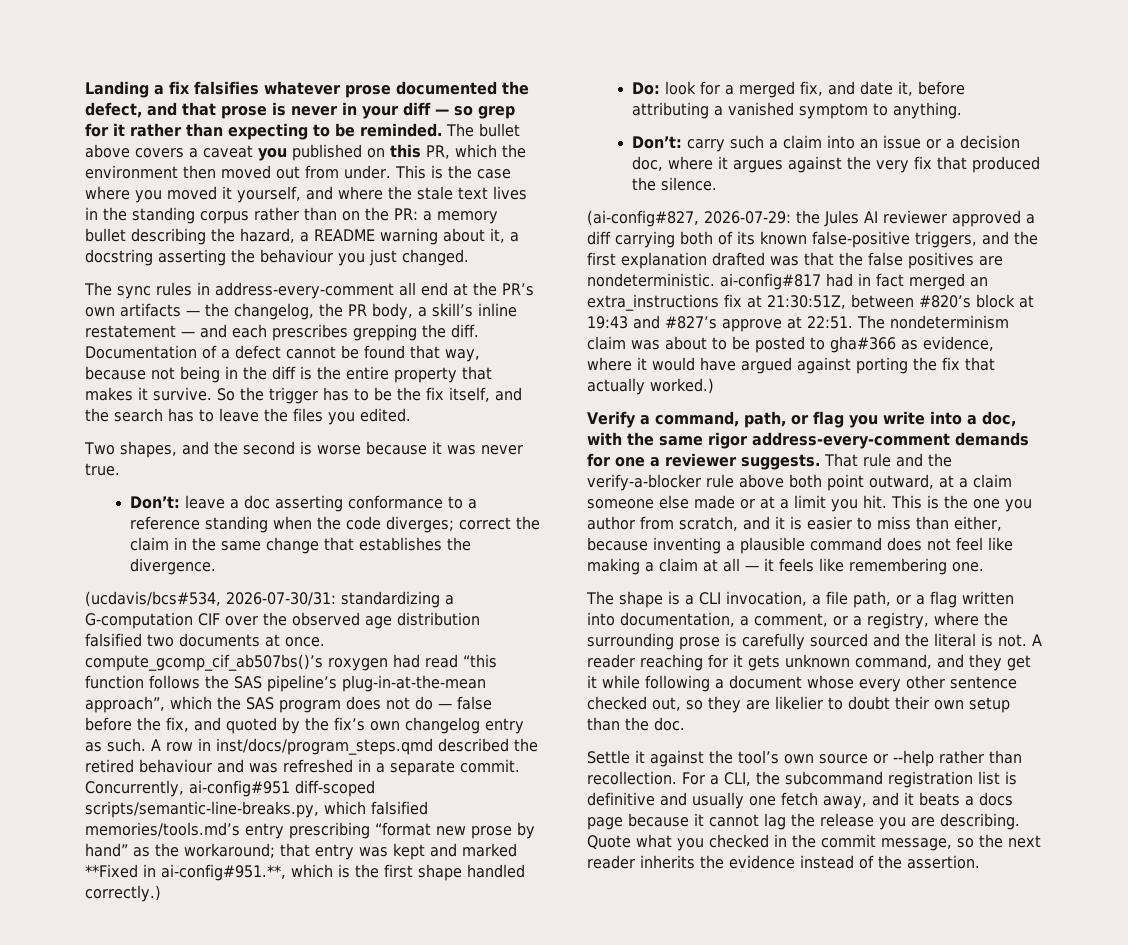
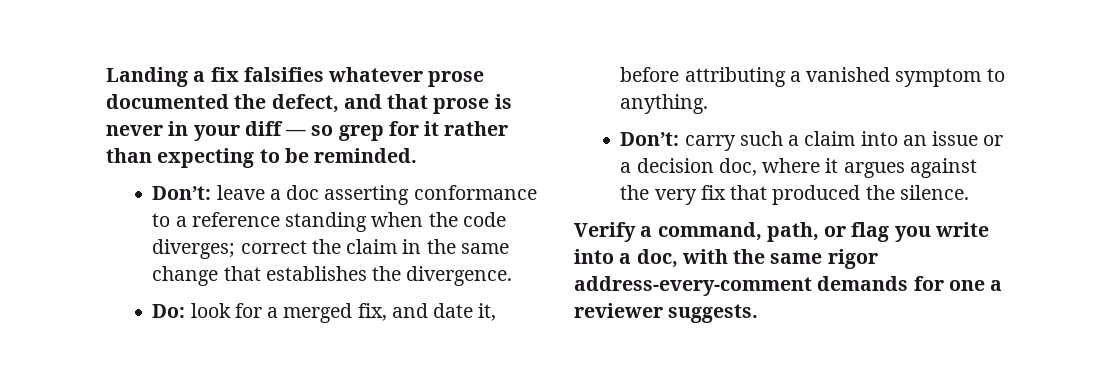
[446,123,520,137] [85,144,526,161] [85,165,511,179] [85,186,527,203] [85,207,498,224] [85,228,519,245] [85,249,469,266] [84,282,534,299] [85,303,517,320] [85,324,479,341] [85,345,480,362] [85,366,492,383] [85,387,522,404] [85,408,411,425] [84,441,523,458] [85,463,120,476] The bullet above covers a caveat you published on this PR, which the environment then moved out from under. This is the case where you moved it yourself, and where the stale text lives in the standing corpus rather than on the PR: a memory bullet describing the hazard, a README warning about it, a docstring asserting the behaviour you just changed. // The sync rules in address-every-comment all end at the PR’s own artifacts — the changelog, the PR body, a skill’s inline restatement — and each prescribes grepping the diff. Documentation of a defect cannot be found that way, because not being in the diff is the entire property that makes it survive. So the trigger has to be the fix itself, and the search has to leave the files you edited. // Two shapes, and the second is worse because it was never true. -> (418, 155) none
[85,591,454,608] [85,612,480,629] [85,633,325,647] [85,654,497,671] [85,675,486,692] [85,696,492,713] [85,717,524,734] [85,738,538,755] [85,759,520,776] [85,780,375,797] [85,801,428,818] [85,822,535,839] [85,843,517,860] [85,864,525,881] [85,885,161,902] // (ucdavis/bcs#534, 2026-07-30/31: standardizing a G-computation CIF over the observed age distribution falsified two documents at once. compute_gcomp_cif_ab507bs()’s roxygen had read “this function follows the SAS pipeline’s plug-in-at-the-mean approach”, which the SAS program does not do — false before the fix, and quoted by the fix’s own changelog entry as such. A row in inst/docs/program_steps.qmd described the retired behaviour and was refreshed in a separate commit. Concurrently, ai-config#951 diff-scoped scripts/semantic-line-breaks.py, which falsified memories/tools.md’s entry prescribing “format new prose by hand” as the workaround; that entry was kept and marked **Fixed in ai-config#951.**, which is the first shape handled correctly.) -> (513, 276) none
[587,210,1035,227] [587,231,1038,248] [587,252,1003,269] [587,273,988,290] [587,294,1034,311] [587,315,1009,332] [587,336,994,353] [587,357,995,374] [587,378,714,395] // (ai-config#827, 2026-07-29: the Jules AI reviewer approved a diff carrying both of its known false-positive triggers, and the first explanation drafted was that the false positives are nondeterministic. ai-config#817 had in fact merged an extra_instructions fix at 21:30:51Z, between #820’s block at 19:43 and #827’s approve at 22:51. The nondeterminism claim was about to be posted to gha#366 as evidence, where it would have argued against porting the fix that actually worked.) -> (969, 192) none
[824,453,952,467] [587,474,1012,491] [587,495,1032,512] [587,516,1002,531] [587,537,1013,554] [587,558,984,575] [586,591,1014,608] [587,612,1008,629] [587,633,1042,650] [587,654,1031,671] [587,675,1017,692] [587,696,1010,713] [587,717,685,731] [587,750,1022,767] [587,771,1017,788] [587,792,1013,809] [587,813,1020,830] [587,834,1041,851] [587,855,980,869] That rule and the verify-a-blocker rule above both point outward, at a claim someone else made or at a limit you hit. This is the one you author from scratch, and it is easier to miss than either, because inventing a plausible command does not feel like making a claim at all — it feels like remembering one. // The shape is a CLI invocation, a file path, or a flag written into documentation, a comment, or a registry, where the surrounding prose is carefully sourced and the literal is not. A reader reaching for it gets unknown command, and they get it while following a document whose every other sentence checked out, so they are likelier to doubt their own setup than the doc. // Settle it against the tool’s own source or --help rather than recollection. For a CLI, the subcommand registration list is definitive and usually one fetch away, and it beats a docs page because it cannot lag the release you are describing. Quote what you checked in the commit message, so the next reader inherits the evidence instead of the assertion. -> (759, 313) none

